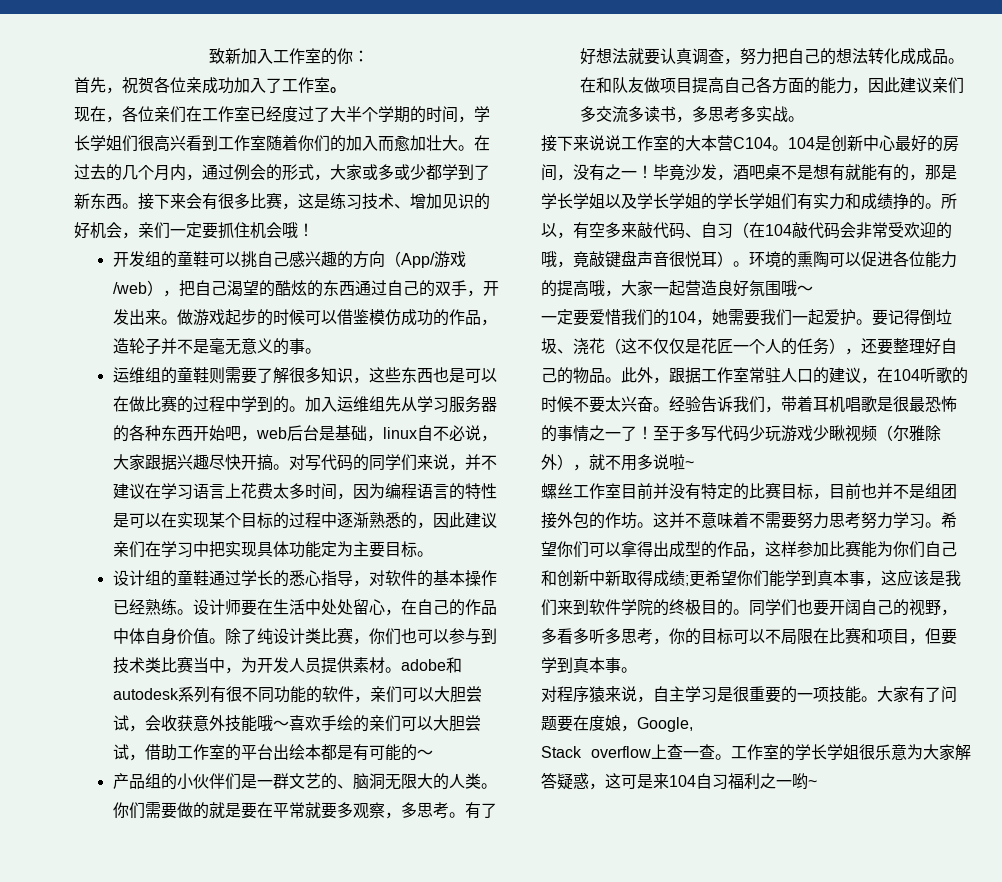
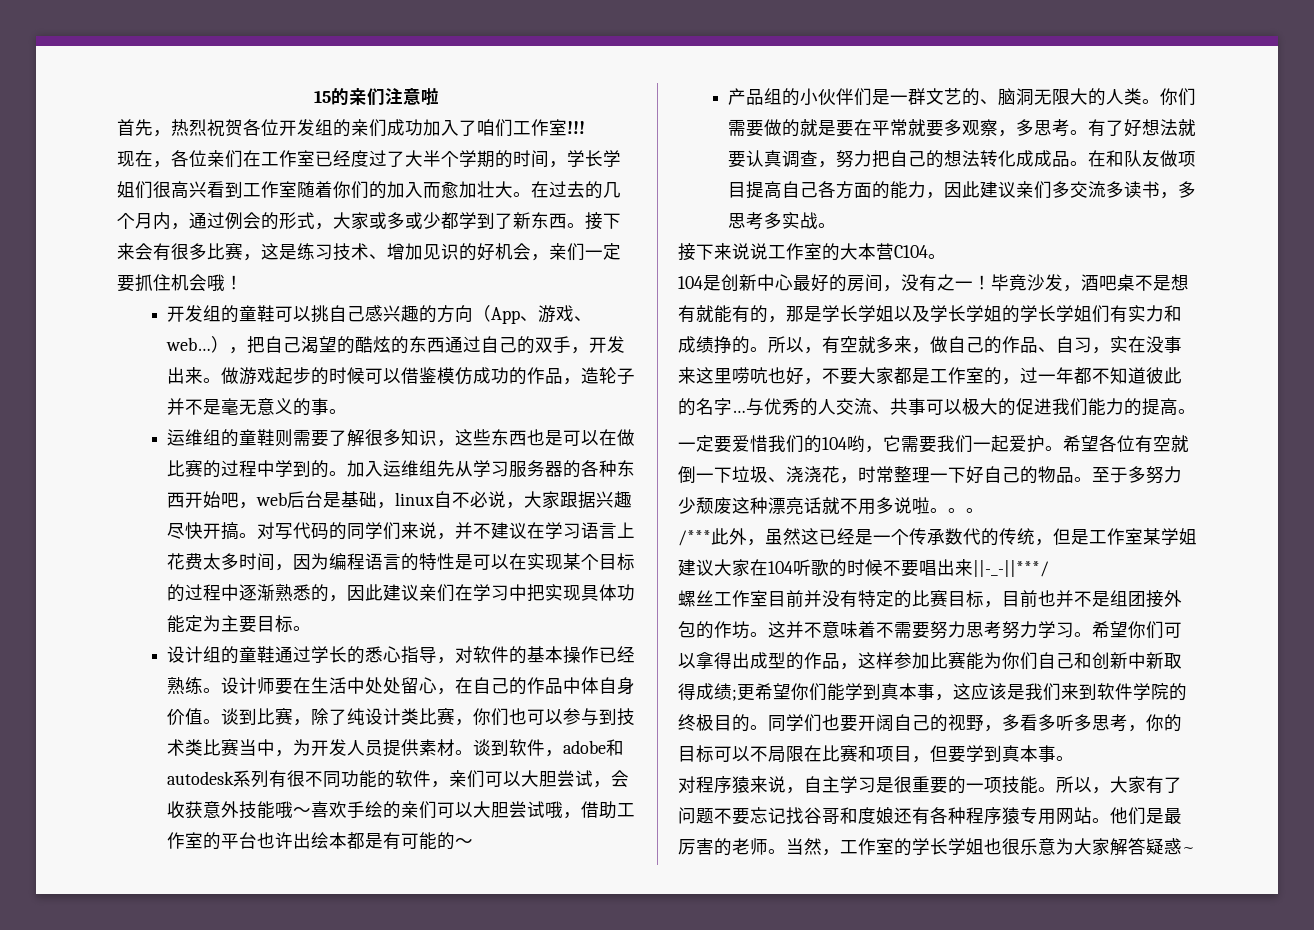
[209,48,369,65] 致新加入工作室的你： -> [314,88,439,106] 15的亲们注意啦
(122, 90) none -> [171,119,207,136] 热烈
[186,77,346,94] 亲成功加入了工作室。 -> [279,119,585,137] 开发组的亲们成功加入了咱们工作室!!!
[400,251,466,268] [112,282,147,294] App/游戏/web -> [491,305,593,324] [166,337,212,351] App、游戏、web…
(225, 641) none -> [221,707,312,726] 谈到比赛，
(401, 670) none -> [473,739,564,757] 谈到软件，
(129, 752) none -> [545,801,564,818] 哦
(273, 752) none -> [257,832,294,849] 也许
(788, 148) none -> (946, 256) //
[605,222,952,239] [541,250,957,268] [541,280,813,297] 多来敲代码、自习（在104敲代码会非常受欢迎的哦，竟敲键盘声音很悦耳）。环境的熏陶可以促进各位能力的提高哦，大家一起营造良好氛围哦～ -> [858,336,1182,354] [678,367,1182,385] [678,398,1196,416] 就多来，做自己的作品、自习，实在没事来这里唠吭也好，不要大家都是工作室的，过一年都不知道彼此的名字…与优秀的人交流、共事可以极大的促进我们能力的提高。
[696,309,728,326] ，她 -> [847,435,901,453] 哟，它
[872,309,952,326] [541,338,957,355] [541,367,877,384] 要记得倒垃圾、浇花（这不仅仅是花匠一个人的任务），还要整理好自己的物品。此外，跟据工作室常驻人口的建议， -> [1063,435,1189,453] [678,466,1182,484] [678,497,984,515] [678,528,1197,546] [678,559,750,577] 希望各位有空就倒一下垃圾、浇浇花，时常整理一下好自己的物品。至于多努力少颓废这种漂亮话就不用多说啦。。。 // /***此外，虽然这已经是一个传承数代的传统，但是工作室某学姐建议大家
[605,396,957,413] [541,425,941,442] [541,454,694,471] 太兴奋。经验告诉我们，带着耳机唱歌是很最恐怖的事情之一了！至于多写代码少玩游戏少瞅视频（尔雅除外），就不用多说啦~ -> [919,559,1049,577] 唱出来||-_-||***/
(877, 699) none -> [1056,776,1110,794] 所以，
[557,715,693,732] [541,744,731,760] 要在度娘，Google, // Stack overflow上查一查。 -> [714,807,1182,825] [678,838,840,856] 不要忘记找谷哥和度娘还有各种程序猿专用网站。他们是最厉害的老师。当然，
(859, 752) none -> [984,838,1002,855] 也
[589,773,808,790] ，这可是来104自习福利之一哟 -> (1182, 846) none

